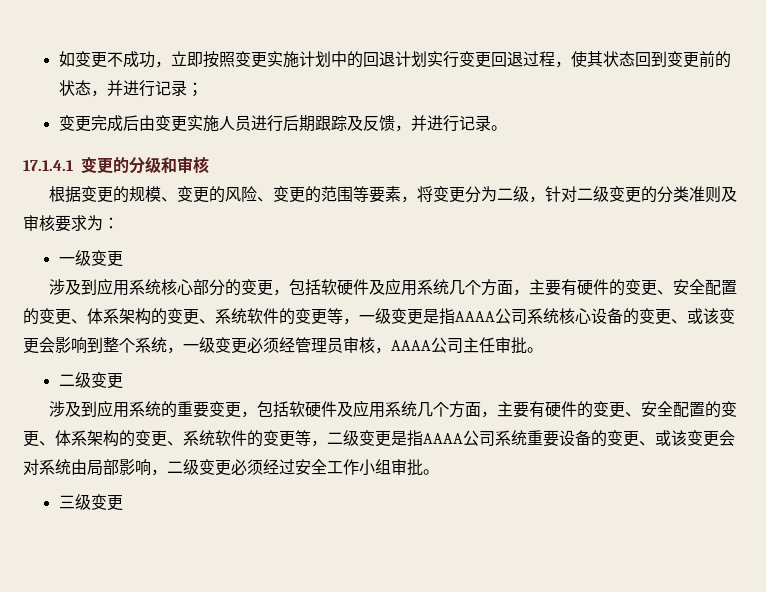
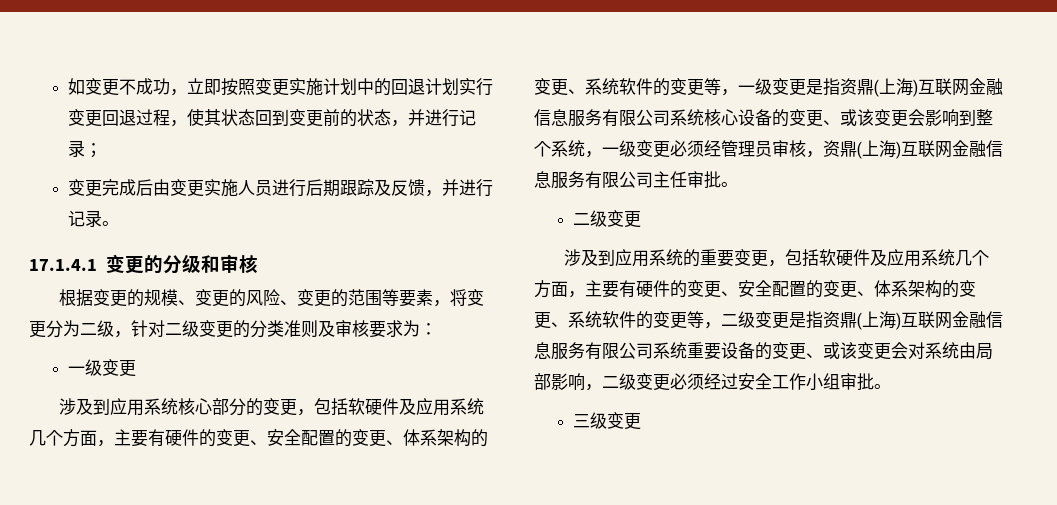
[455,311,495,322] AAAA -> [840,78,1003,97] [534,109,636,127] 资鼎(上海)互联网金融信息服务有限
[391,340,431,351] AAAA -> [823,140,1003,159] [534,171,619,189] 资鼎(上海)互联网金融信息服务有限
[423,433,463,444] AAAA -> [823,311,1003,330] [534,342,619,360] 资鼎(上海)互联网金融信息服务有限

